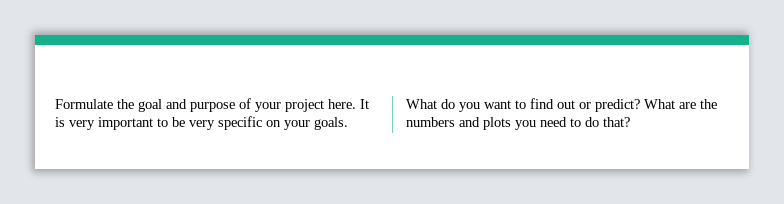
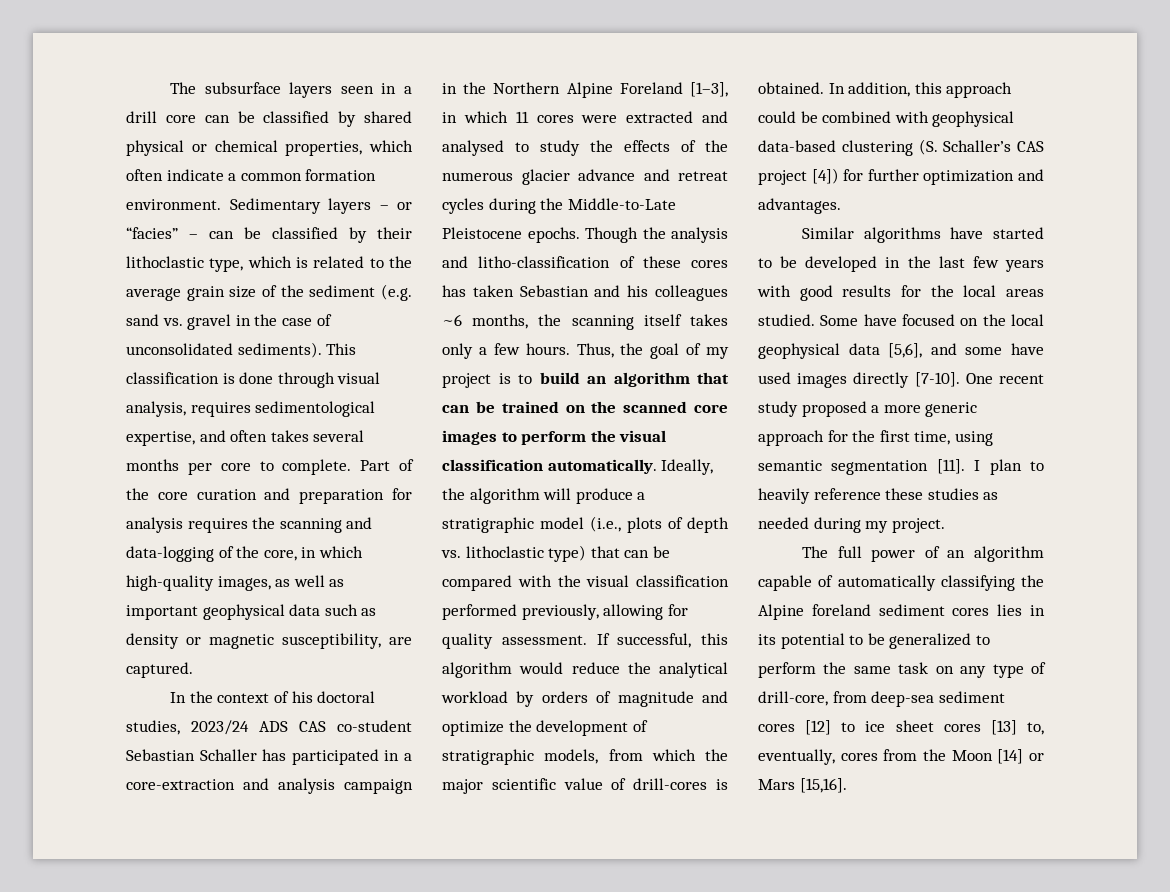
[55,98,369,112] [55,116,348,130] [406,98,717,112] [406,117,630,130] Formulate the goal and purpose of your project here. It is very important to be very specific on your goals. What do you want to find out or predict? What are the numbers and plots you need to do that? -> [170,82,412,98] [126,111,412,127] [126,140,413,156] [126,169,377,181] [126,198,412,214] [126,227,412,243] [126,256,412,272] [126,284,412,301] [126,314,332,330] [126,342,357,358] [126,372,381,388] [126,401,376,417] [126,430,365,446] [126,459,414,475] [126,488,413,504] [126,517,373,533] [126,546,363,562] [126,575,345,591] [126,604,377,620] [126,633,412,649] [126,662,193,678] [170,691,376,703] [126,720,412,735] [126,749,413,765] [126,778,413,794] [442,82,728,98] [442,111,728,123] [442,140,728,156] [442,169,728,185] [442,198,676,214] [442,227,728,243] [442,256,728,268] [442,285,728,301] [442,314,728,330] [442,343,729,359] [442,372,729,388] [442,401,728,413] [442,430,667,445] [442,459,714,475] [442,488,646,504] [442,516,729,533] [441,545,670,562] [442,575,729,591] [442,604,688,620] [442,633,728,649] [442,662,728,678] [441,691,728,707] [442,720,648,736] [442,749,728,765] [442,778,728,794] [758,82,1013,98] [758,111,1015,127] [758,139,1044,156] [758,168,1044,185] [758,198,841,214] [802,227,1044,243] [758,256,1044,272] [757,285,1044,301] [758,314,1044,326] [758,343,1044,359] [758,372,1044,388] [758,401,978,417] [758,430,993,446] [758,459,1044,475] [758,488,999,504] [758,517,945,533] [802,546,1044,562] [758,575,1044,591] [758,604,1045,620] [758,633,990,649] [758,662,1046,678] [758,691,1005,707] [758,720,1044,735] [758,749,1044,765] [758,778,847,793] The subsurface layers seen in a drill core can be classified by shared physical or chemical properties, which often indicate a common formation environment. Sedimentary layers – or “facies” – can be classified by their lithoclastic type, which is related to the average grain size of the sediment (e.g. sand vs. gravel in the case of unconsolidated sediments). This classification is done through visual analysis, requires sedimentological expertise, and often takes several months per core to complete. Part of the core curation and preparation for analysis requires the scanning and data-logging of the core, in which high-quality images, as well as important geophysical data such as density or magnetic susceptibility, are captured. // In the context of his doctoral studies, 2023/24 ADS CAS co-student Sebastian Schaller has participated in a core-extraction and analysis campaign in the Northern Alpine Foreland [1–3], in which 11 cores were extracted and analysed to study the effects of the numerous glacier advance and retreat cycles during the Middle-to-Late Pleistocene epochs. Though the analysis and litho-classification of these cores has taken Sebastian and his colleagues ~6 months, the scanning itself takes only a few hours. Thus, the goal of my project is to build an algorithm that can be trained on the scanned core images to perform the visual classification automatically. Ideally, the algorithm will produce a stratigraphic model (i.e., plots of depth vs. lithoclastic type) that can be compared with the visual classification performed previously, allowing for quality assessment. If successful, this algorithm would reduce the analytical workload by orders of magnitude and optimize the development of stratigraphic models, from which the major scientific value of drill-cores is obtained. In addition, this approach could be combined with geophysical data-based clustering (S. Schaller’s CAS project [4]) for further optimization and advantages. // Similar algorithms have started to be developed in the last few years with good results for the local areas studied. Some have focused on the local geophysical data [5,6], and some have used images directly [7-10]. One recent study proposed a more generic approach for the first time, using semantic segmentation [11]. I plan to heavily reference these studies as needed during my project. // The full power of an algorithm capable of automatically classifying the Alpine foreland sediment cores lies in its potential to be generalized to perform the same task on any type of drill-core, from deep-sea sediment cores [12] to ice sheet cores [13] to, eventually, cores from the Moon [14] or Mars [15,16].

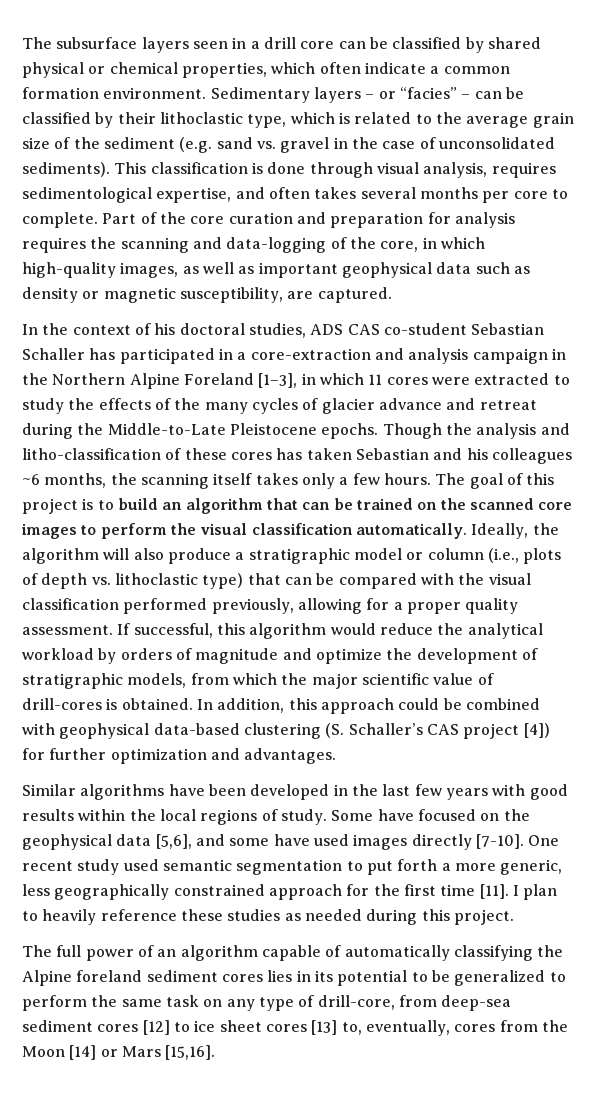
[191,720,249,735] 2023/24 -> (306, 330) none
[702,111,728,123] [442,140,504,156] and analysed -> (550, 379) none
[442,172,513,181] numerous -> [204,398,319,414] many cycles of
[442,198,484,214] cycles -> (537, 405) none
[576,343,644,358] Thus, the -> [435,473,466,485] The
[706,347,729,359] my -> [526,473,555,485] this
(572, 494) none -> [133,548,164,560] also
(584, 523) none -> [406,548,484,560] or column
(688, 610) none -> [393,602,461,614] a proper
[993,227,1044,239] [758,256,798,268] started to be -> [208,784,246,796] been
[901,285,1044,297] [758,314,815,326] for the local areas studied. -> [78,809,327,825] within the local regions of study.
[1011,314,1044,326] local -> (530, 815) none
[801,401,978,417] [758,430,993,446] [758,460,929,475] proposed a more generic approach for the first time, using semantic segmentation -> [123,859,563,875] [22,884,476,900] used semantic segmentation to put forth a more generic, less geographically constrained approach for the first time
[865,521,889,533] my -> [421,909,450,921] this

